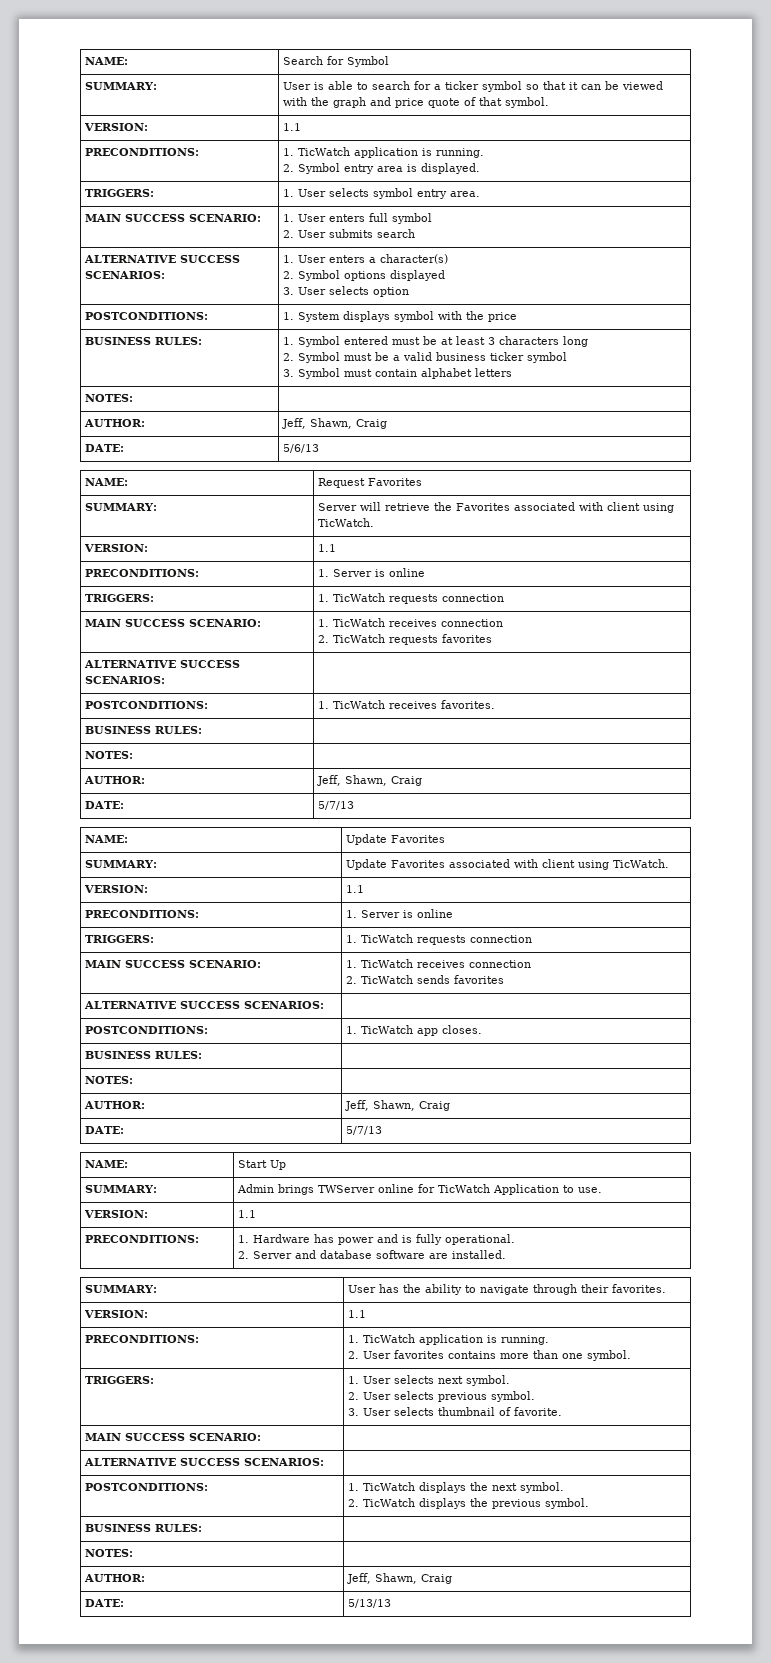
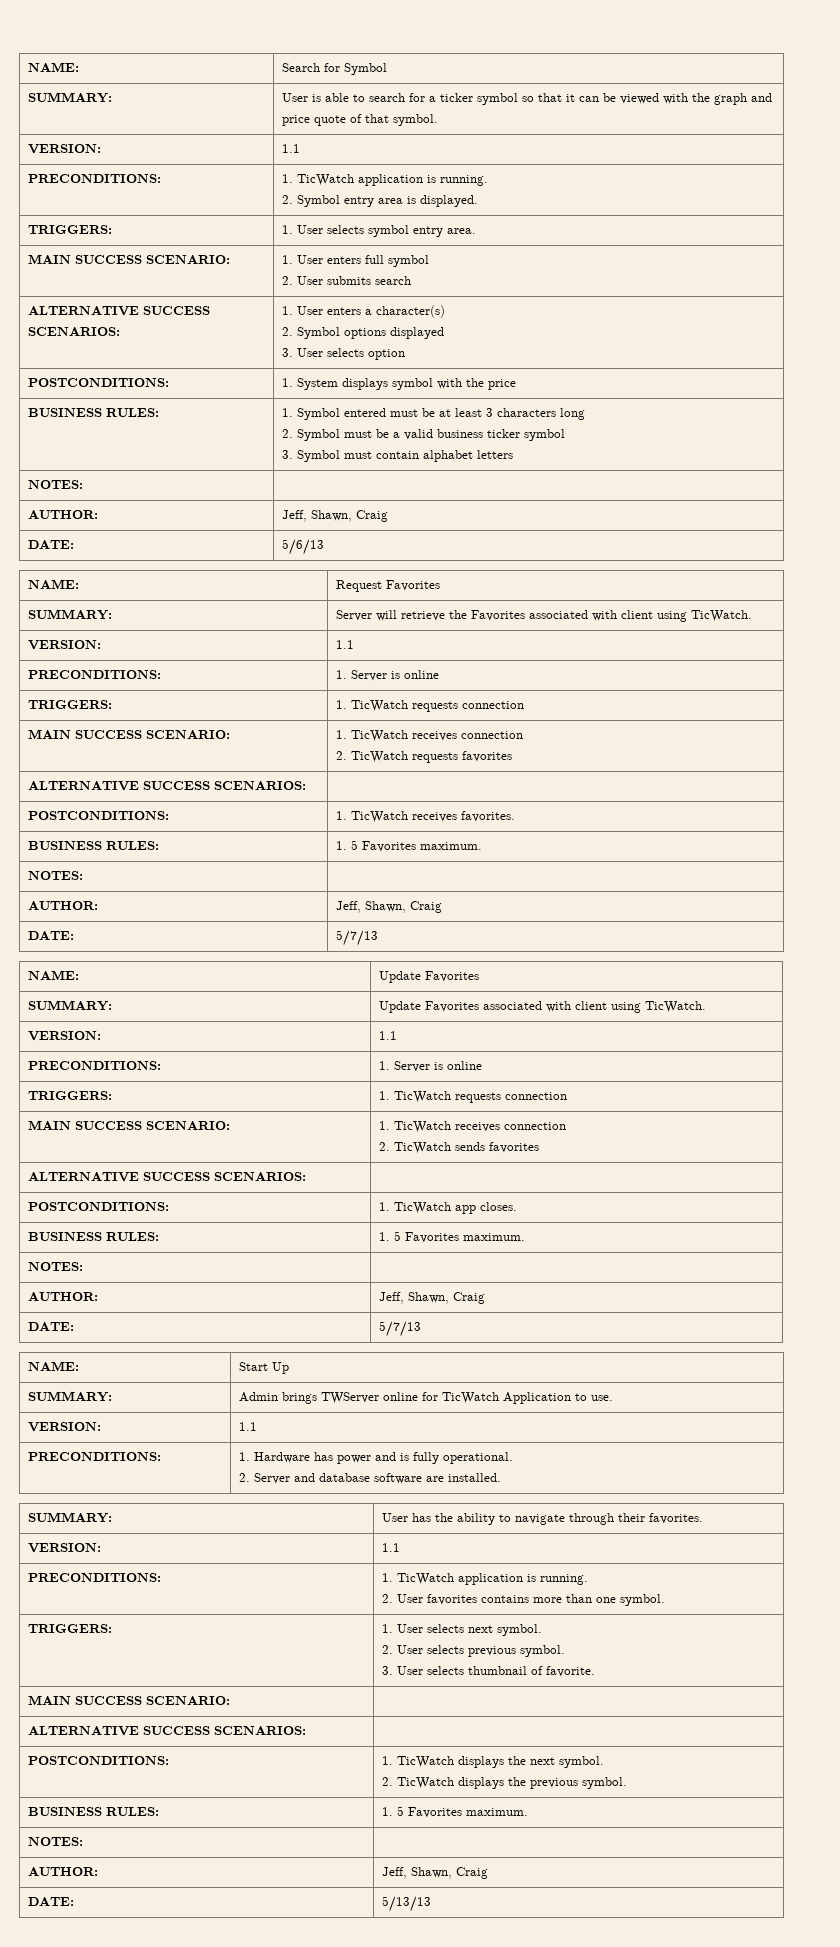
(203, 730) none -> [336,840,483,852] 1. 5 Favorites maximum.
(203, 1055) none -> [379,1231,526,1243] 1. 5 Favorites maximum.
(203, 1528) none -> [382,1806,529,1818] 1. 5 Favorites maximum.

